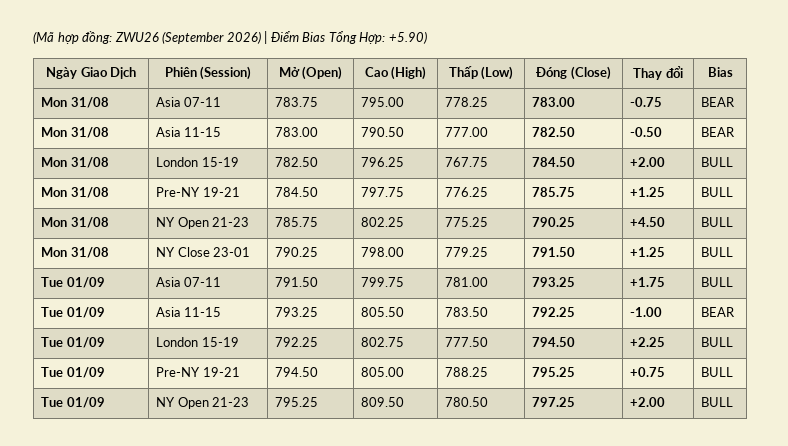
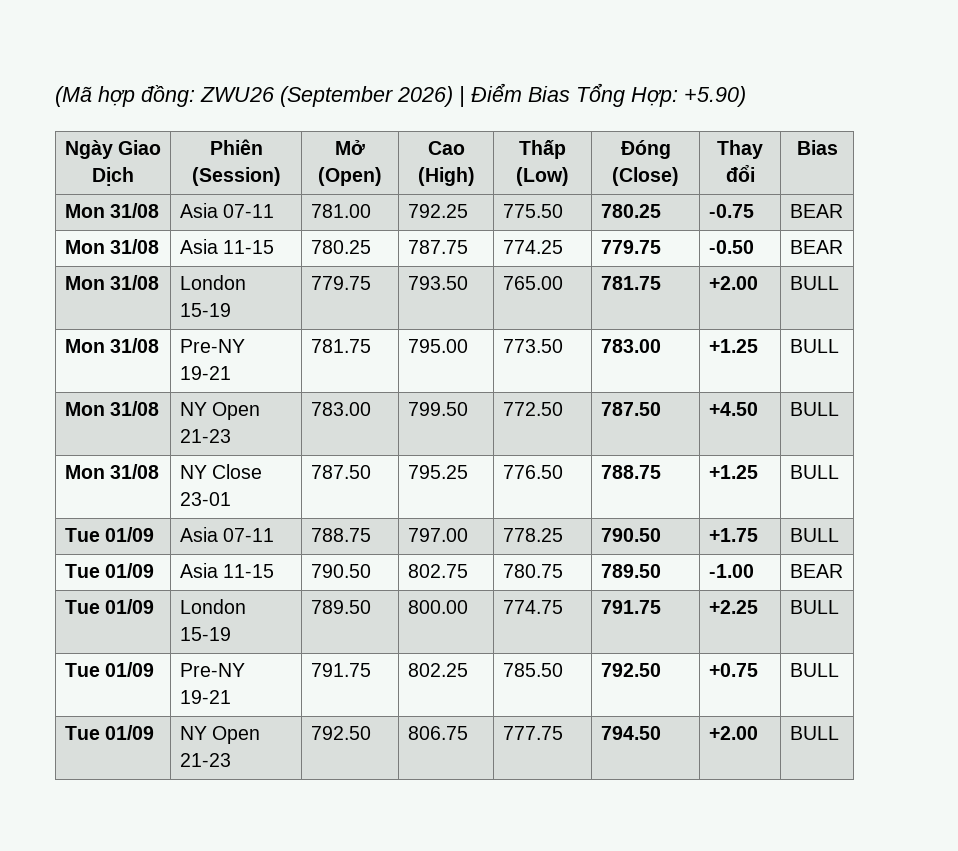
[275,97,319,107] [361,97,405,107] [445,97,489,107] [532,97,576,107] 783.75 | 795.00 | 778.25 | 783.00 -> [310,204,371,218] [407,204,468,218] [502,204,563,218] [600,204,661,218] 781.00 | 792.25 | 775.50 | 780.25
[275,127,319,137] [361,127,405,137] [445,127,489,137] [532,127,576,137] 783.00 | 790.50 | 777.00 | 782.50 -> [310,240,371,254] [407,240,468,254] [502,240,563,254] [600,240,661,254] 780.25 | 787.75 | 774.25 | 779.75
[275,157,319,167] [361,157,405,167] [445,157,489,167] [532,157,576,167] 782.50 | 796.25 | 767.75 | 784.50 -> [310,276,371,290] [407,276,468,290] [502,276,563,290] [600,276,661,290] 779.75 | 793.50 | 765.00 | 781.75
[275,187,319,197] [361,187,405,197] [445,187,489,197] [532,187,576,197] 784.50 | 797.75 | 776.25 | 785.75 -> [310,339,371,353] [407,339,468,353] [502,339,563,353] [600,339,661,353] 781.75 | 795.00 | 773.50 | 783.00
[275,217,319,227] [361,217,405,227] [445,217,489,227] [532,217,576,227] 785.75 | 802.25 | 775.25 | 790.25 -> [310,402,371,416] [407,402,468,416] [502,402,563,416] [600,402,661,416] 783.00 | 799.50 | 772.50 | 787.50
[275,247,319,257] [361,247,405,257] [445,247,489,257] [532,247,576,257] 790.25 | 798.00 | 779.25 | 791.50 -> [310,465,371,479] [407,465,468,479] [502,465,563,479] [600,465,661,479] 787.50 | 795.25 | 776.50 | 788.75
[275,277,319,287] [361,277,405,287] [445,277,489,287] [532,277,576,287] 791.50 | 799.75 | 781.00 | 793.25 -> [310,528,371,542] [407,528,468,542] [502,528,563,542] [600,528,661,542] 788.75 | 797.00 | 778.25 | 790.50
[275,307,319,317] [361,307,405,317] [445,307,489,317] [532,307,576,317] 793.25 | 805.50 | 783.50 | 792.25 -> [310,564,371,578] [407,564,468,578] [502,564,563,578] [600,564,661,578] 790.50 | 802.75 | 780.75 | 789.50
[275,337,319,347] [361,337,405,347] [445,337,489,347] [532,337,576,347] 792.25 | 802.75 | 777.50 | 794.50 -> [310,600,371,614] [407,600,468,614] [502,600,563,614] [600,600,661,614] 789.50 | 800.00 | 774.75 | 791.75
[275,367,319,377] [361,367,405,377] [445,367,489,377] [532,367,576,377] 794.50 | 805.00 | 788.25 | 795.25 -> [310,663,371,677] [407,663,468,677] [502,663,563,677] [600,663,661,677] 791.75 | 802.25 | 785.50 | 792.50
[275,397,319,407] [361,397,405,407] [445,397,489,407] [532,397,576,407] 795.25 | 809.50 | 780.50 | 797.25 -> [310,726,371,740] [407,726,468,740] [502,726,563,740] [600,726,661,740] 792.50 | 806.75 | 777.75 | 794.50

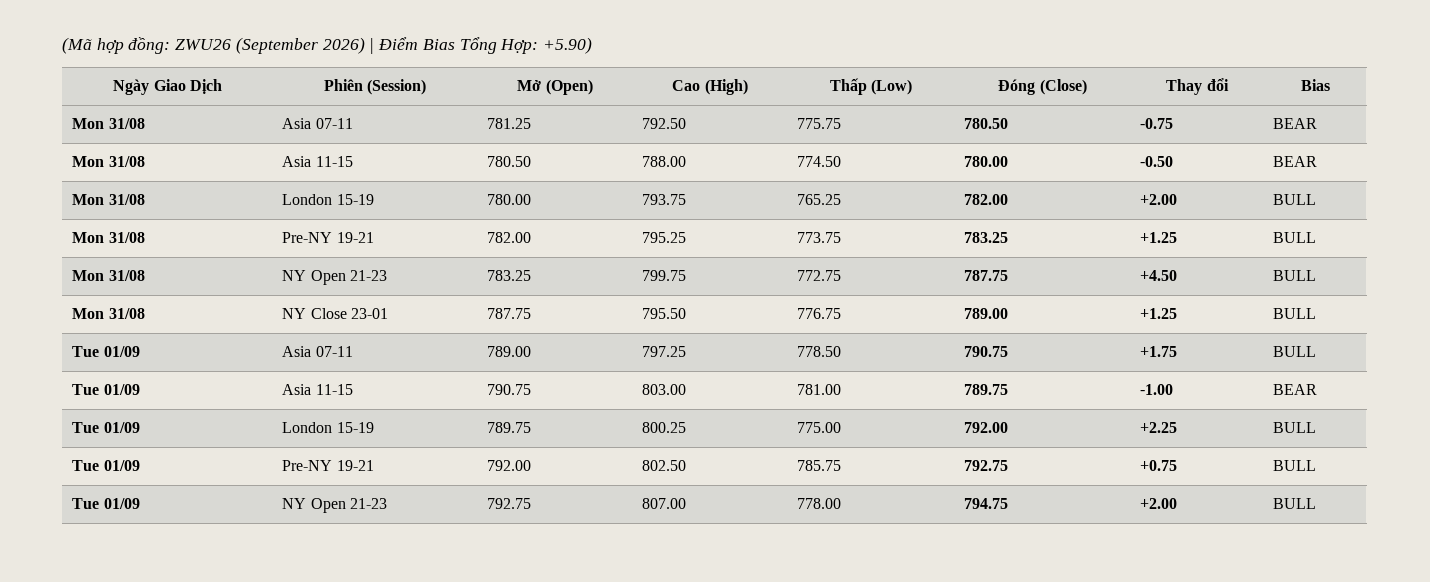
[310,204,371,218] [407,204,468,218] [502,204,563,218] [600,204,661,218] 781.00 | 792.25 | 775.50 | 780.25 -> [487,118,532,129] [642,118,687,129] [797,118,842,129] [964,118,1009,129] 781.25 | 792.50 | 775.75 | 780.50
[310,240,371,254] [407,240,468,254] [502,240,563,254] [600,240,661,254] 780.25 | 787.75 | 774.25 | 779.75 -> [487,156,532,167] [642,156,687,167] [797,156,842,167] [964,156,1009,167] 780.50 | 788.00 | 774.50 | 780.00
[310,276,371,290] [407,276,468,290] [502,276,563,290] [600,276,661,290] 779.75 | 793.50 | 765.00 | 781.75 -> [487,194,532,205] [642,194,687,205] [797,194,842,205] [964,194,1009,205] 780.00 | 793.75 | 765.25 | 782.00
[310,339,371,353] [407,339,468,353] [502,339,563,353] [600,339,661,353] 781.75 | 795.00 | 773.50 | 783.00 -> [487,232,532,243] [642,232,687,243] [797,232,842,243] [964,232,1009,243] 782.00 | 795.25 | 773.75 | 783.25
[310,402,371,416] [407,402,468,416] [502,402,563,416] [600,402,661,416] 783.00 | 799.50 | 772.50 | 787.50 -> [487,270,532,281] [642,270,687,281] [797,270,842,281] [964,270,1009,281] 783.25 | 799.75 | 772.75 | 787.75
[310,465,371,479] [407,465,468,479] [502,465,563,479] [600,465,661,479] 787.50 | 795.25 | 776.50 | 788.75 -> [487,308,532,319] [642,308,687,319] [797,308,842,319] [964,308,1009,319] 787.75 | 795.50 | 776.75 | 789.00
[310,528,371,542] [407,528,468,542] [502,528,563,542] [600,528,661,542] 788.75 | 797.00 | 778.25 | 790.50 -> [487,346,532,357] [642,346,687,357] [797,346,842,357] [964,346,1009,357] 789.00 | 797.25 | 778.50 | 790.75
[310,564,371,578] [407,564,468,578] [502,564,563,578] [600,564,661,578] 790.50 | 802.75 | 780.75 | 789.50 -> [487,384,532,395] [642,384,687,395] [797,384,842,395] [964,384,1009,395] 790.75 | 803.00 | 781.00 | 789.75
[310,600,371,614] [407,600,468,614] [502,600,563,614] [600,600,661,614] 789.50 | 800.00 | 774.75 | 791.75 -> [487,422,532,433] [642,422,687,433] [797,422,842,433] [964,422,1009,433] 789.75 | 800.25 | 775.00 | 792.00
[310,663,371,677] [407,663,468,677] [502,663,563,677] [600,663,661,677] 791.75 | 802.25 | 785.50 | 792.50 -> [487,460,532,471] [642,460,687,471] [797,460,842,471] [964,460,1009,471] 792.00 | 802.50 | 785.75 | 792.75
[310,726,371,740] [407,726,468,740] [502,726,563,740] [600,726,661,740] 792.50 | 806.75 | 777.75 | 794.50 -> [487,498,532,509] [642,498,687,509] [797,498,842,509] [964,498,1009,509] 792.75 | 807.00 | 778.00 | 794.75

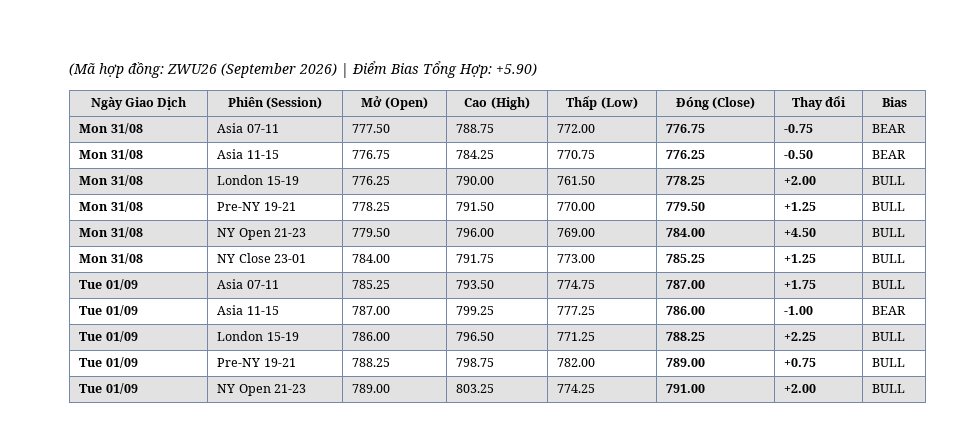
[487,118,532,129] [642,118,687,129] [797,118,842,129] [964,118,1009,129] 781.25 | 792.50 | 775.75 | 780.50 -> [352,124,391,133] [456,124,495,133] [557,124,596,133] [666,124,706,133] 777.50 | 788.75 | 772.00 | 776.75
[487,156,532,167] [642,156,687,167] [797,156,842,167] [964,156,1009,167] 780.50 | 788.00 | 774.50 | 780.00 -> [352,150,391,159] [456,150,495,159] [557,150,596,159] [666,150,706,159] 776.75 | 784.25 | 770.75 | 776.25
[487,194,532,205] [642,194,687,205] [797,194,842,205] [964,194,1009,205] 780.00 | 793.75 | 765.25 | 782.00 -> [352,176,391,185] [456,176,495,185] [557,176,596,185] [666,176,706,185] 776.25 | 790.00 | 761.50 | 778.25
[487,232,532,243] [642,232,687,243] [797,232,842,243] [964,232,1009,243] 782.00 | 795.25 | 773.75 | 783.25 -> [352,202,391,211] [456,202,495,211] [557,202,596,211] [666,202,706,211] 778.25 | 791.50 | 770.00 | 779.50
[487,270,532,281] [642,270,687,281] [797,270,842,281] [964,270,1009,281] 783.25 | 799.75 | 772.75 | 787.75 -> [352,228,391,237] [456,228,495,237] [557,228,596,237] [666,228,706,237] 779.50 | 796.00 | 769.00 | 784.00
[487,308,532,319] [642,308,687,319] [797,308,842,319] [964,308,1009,319] 787.75 | 795.50 | 776.75 | 789.00 -> [352,254,391,263] [456,254,495,263] [557,254,596,263] [666,254,706,263] 784.00 | 791.75 | 773.00 | 785.25
[487,346,532,357] [642,346,687,357] [797,346,842,357] [964,346,1009,357] 789.00 | 797.25 | 778.50 | 790.75 -> [352,280,391,289] [456,280,495,289] [557,280,596,289] [666,280,706,289] 785.25 | 793.50 | 774.75 | 787.00
[487,384,532,395] [642,384,687,395] [797,384,842,395] [964,384,1009,395] 790.75 | 803.00 | 781.00 | 789.75 -> [352,306,391,315] [456,306,495,315] [557,306,596,315] [666,306,706,315] 787.00 | 799.25 | 777.25 | 786.00
[487,422,532,433] [642,422,687,433] [797,422,842,433] [964,422,1009,433] 789.75 | 800.25 | 775.00 | 792.00 -> [352,332,391,341] [456,332,495,341] [557,332,596,341] [666,332,706,341] 786.00 | 796.50 | 771.25 | 788.25
[487,460,532,471] [642,460,687,471] [797,460,842,471] [964,460,1009,471] 792.00 | 802.50 | 785.75 | 792.75 -> [352,358,391,367] [456,358,495,367] [557,358,596,367] [666,358,706,367] 788.25 | 798.75 | 782.00 | 789.00
[487,498,532,509] [642,498,687,509] [797,498,842,509] [964,498,1009,509] 792.75 | 807.00 | 778.00 | 794.75 -> [352,384,391,393] [456,384,495,393] [557,384,596,393] [666,384,706,393] 789.00 | 803.25 | 774.25 | 791.00

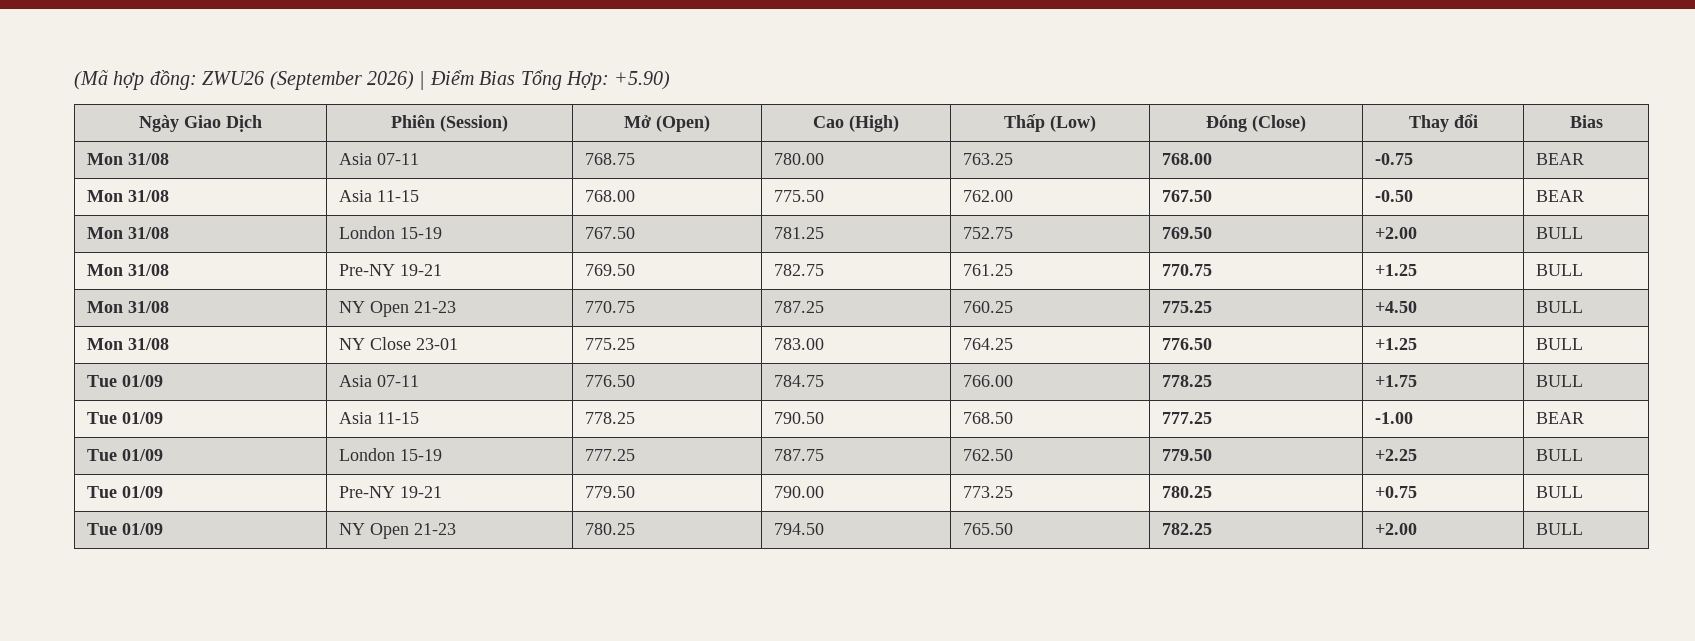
[352,124,391,133] [456,124,495,133] [557,124,596,133] [666,124,706,133] 777.50 | 788.75 | 772.00 | 776.75 -> [585,153,636,165] [774,153,825,165] [963,153,1014,165] [1162,153,1213,165] 768.75 | 780.00 | 763.25 | 768.00
[352,150,391,159] [456,150,495,159] [557,150,596,159] [666,150,706,159] 776.75 | 784.25 | 770.75 | 776.25 -> [585,190,636,202] [774,190,825,202] [963,190,1014,202] [1162,190,1213,202] 768.00 | 775.50 | 762.00 | 767.50
[352,176,391,185] [456,176,495,185] [557,176,596,185] [666,176,706,185] 776.25 | 790.00 | 761.50 | 778.25 -> [585,227,636,239] [774,227,825,239] [963,227,1014,239] [1162,227,1213,239] 767.50 | 781.25 | 752.75 | 769.50
[352,202,391,211] [456,202,495,211] [557,202,596,211] [666,202,706,211] 778.25 | 791.50 | 770.00 | 779.50 -> [585,264,636,276] [774,264,825,276] [963,264,1014,276] [1162,264,1213,276] 769.50 | 782.75 | 761.25 | 770.75
[352,228,391,237] [456,228,495,237] [557,228,596,237] [666,228,706,237] 779.50 | 796.00 | 769.00 | 784.00 -> [585,301,636,313] [774,301,825,313] [963,301,1014,313] [1162,301,1213,313] 770.75 | 787.25 | 760.25 | 775.25
[352,254,391,263] [456,254,495,263] [557,254,596,263] [666,254,706,263] 784.00 | 791.75 | 773.00 | 785.25 -> [585,338,636,350] [774,338,825,350] [963,338,1014,350] [1162,338,1213,350] 775.25 | 783.00 | 764.25 | 776.50
[352,280,391,289] [456,280,495,289] [557,280,596,289] [666,280,706,289] 785.25 | 793.50 | 774.75 | 787.00 -> [585,375,636,387] [774,375,825,387] [963,375,1014,387] [1162,375,1213,387] 776.50 | 784.75 | 766.00 | 778.25
[352,306,391,315] [456,306,495,315] [557,306,596,315] [666,306,706,315] 787.00 | 799.25 | 777.25 | 786.00 -> [585,412,636,424] [774,412,825,424] [963,412,1014,424] [1162,412,1213,424] 778.25 | 790.50 | 768.50 | 777.25
[352,332,391,341] [456,332,495,341] [557,332,596,341] [666,332,706,341] 786.00 | 796.50 | 771.25 | 788.25 -> [585,449,636,461] [774,449,825,461] [963,449,1014,461] [1162,449,1213,461] 777.25 | 787.75 | 762.50 | 779.50
[352,358,391,367] [456,358,495,367] [557,358,596,367] [666,358,706,367] 788.25 | 798.75 | 782.00 | 789.00 -> [585,486,636,498] [774,486,825,498] [963,486,1014,498] [1162,486,1213,498] 779.50 | 790.00 | 773.25 | 780.25
[352,384,391,393] [456,384,495,393] [557,384,596,393] [666,384,706,393] 789.00 | 803.25 | 774.25 | 791.00 -> [585,523,636,535] [774,523,825,535] [963,523,1014,535] [1162,523,1213,535] 780.25 | 794.50 | 765.50 | 782.25

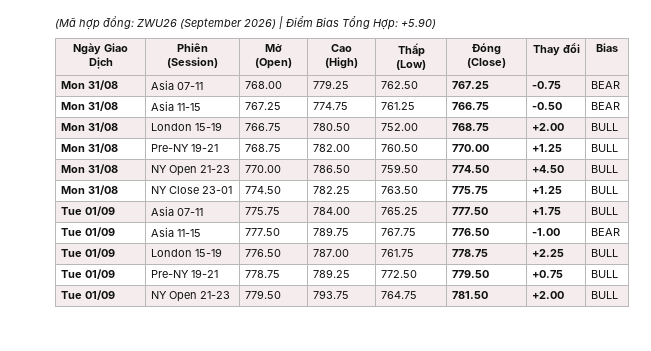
[585,153,636,165] [774,153,825,165] [963,153,1014,165] [1162,153,1213,165] 768.75 | 780.00 | 763.25 | 768.00 -> [245,81,283,89] [313,80,350,89] [381,81,419,89] [452,81,490,89] 768.00 | 779.25 | 762.50 | 767.25
[585,190,636,202] [774,190,825,202] [963,190,1014,202] [1162,190,1213,202] 768.00 | 775.50 | 762.00 | 767.50 -> [245,102,282,110] [313,102,349,110] [381,102,416,110] [452,102,490,110] 767.25 | 774.75 | 761.25 | 766.75
[585,227,636,239] [774,227,825,239] [963,227,1014,239] [1162,227,1213,239] 767.50 | 781.25 | 752.75 | 769.50 -> [245,123,282,131] [313,123,351,131] [381,123,419,131] [452,123,490,131] 766.75 | 780.50 | 752.00 | 768.75
[585,264,636,276] [774,264,825,276] [963,264,1014,276] [1162,264,1213,276] 769.50 | 782.75 | 761.25 | 770.75 -> [245,144,282,152] [313,144,351,152] [381,144,419,152] [452,144,490,152] 768.75 | 782.00 | 760.50 | 770.00
[585,301,636,313] [774,301,825,313] [963,301,1014,313] [1162,301,1213,313] 770.75 | 787.25 | 760.25 | 775.25 -> [245,165,282,173] [313,165,351,173] [381,164,419,173] [452,165,490,173] 770.00 | 786.50 | 759.50 | 774.50
[585,338,636,350] [774,338,825,350] [963,338,1014,350] [1162,338,1213,350] 775.25 | 783.00 | 764.25 | 776.50 -> [245,186,282,194] [313,186,351,194] [381,186,419,194] [452,186,489,194] 774.50 | 782.25 | 763.50 | 775.75
[585,375,636,387] [774,375,825,387] [963,375,1014,387] [1162,375,1213,387] 776.50 | 784.75 | 766.00 | 778.25 -> [245,207,281,215] [313,207,351,215] [381,207,419,215] [452,207,489,215] 775.75 | 784.00 | 765.25 | 777.50
[585,412,636,424] [774,412,825,424] [963,412,1014,424] [1162,412,1213,424] 778.25 | 790.50 | 768.50 | 777.25 -> [245,228,281,236] [313,227,350,236] [381,228,417,236] [452,228,490,236] 777.50 | 789.75 | 767.75 | 776.50
[585,449,636,461] [774,449,825,461] [963,449,1014,461] [1162,449,1213,461] 777.25 | 787.75 | 762.50 | 779.50 -> [245,249,282,257] [313,249,350,257] [381,249,415,257] [452,249,489,257] 776.50 | 787.00 | 761.75 | 778.75
[585,486,636,498] [774,486,825,498] [963,486,1014,498] [1162,486,1213,498] 779.50 | 790.00 | 773.25 | 780.25 -> [245,270,281,278] [313,269,351,278] [381,270,418,278] [452,270,490,278] 778.75 | 789.25 | 772.50 | 779.50
[585,523,636,535] [774,523,825,535] [963,523,1014,535] [1162,523,1213,535] 780.25 | 794.50 | 765.50 | 782.25 -> [245,290,282,299] [313,290,350,299] [381,291,418,299] [452,291,489,299] 779.50 | 793.75 | 764.75 | 781.50

